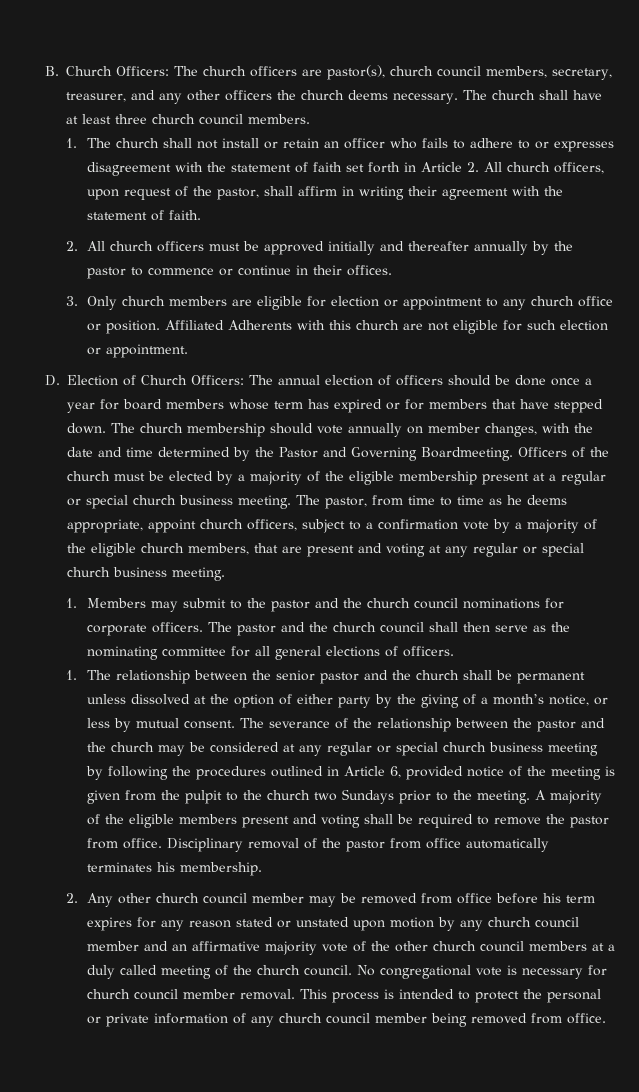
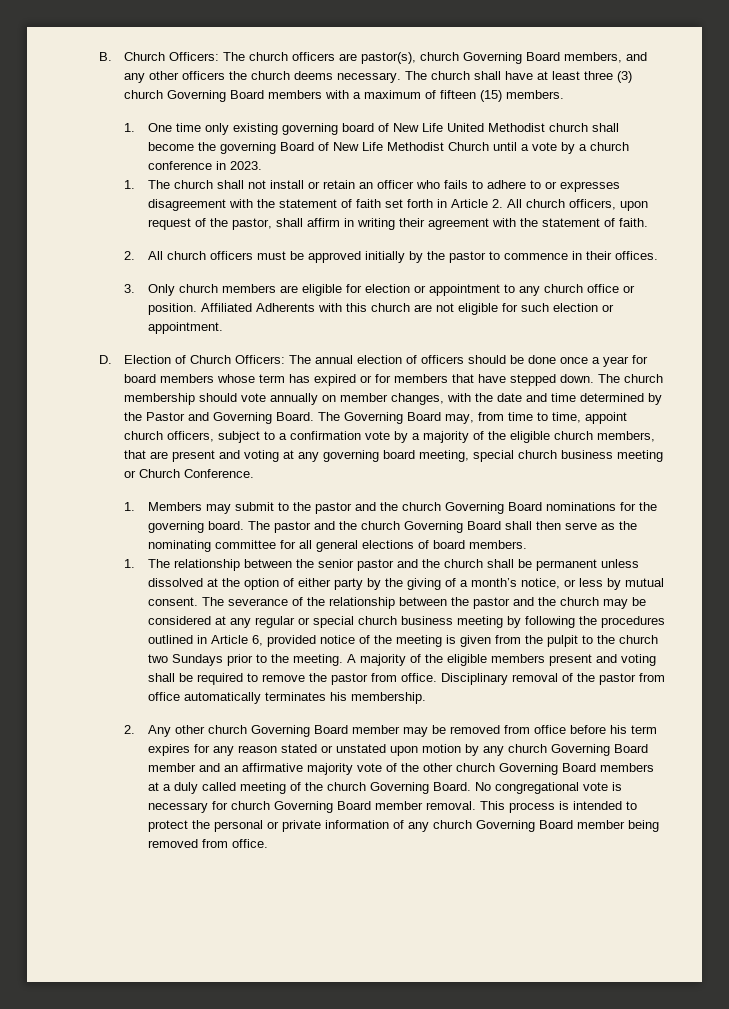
[436,66,612,80] [65,92,126,102] council members, secretary, treasurer, -> [462,52,622,64] Governing Board members,
[151,114,310,125] church council members. -> [616,71,632,83] [123,90,564,102] [123,123,619,135] [147,142,629,154] [147,161,262,170] (3) church Governing Board members with a maximum of fifteen (15) members. // 1. One time only existing governing board of New Life United Methodist church shall become the governing Board of New Life Methodist Church until a vote by a church conference in 2023.
[379,241,528,255] and thereafter annually -> (405, 257) none
[218,265,291,276] or continue -> (568, 256) none
[420,447,609,461] [66,471,606,485] [66,495,567,509] [66,519,143,533] Boardmeeting. Officers of the church must be elected by a majority of the eligible membership present at a regular or special church business meeting. The pastor, from time to time as he deems appropriate, -> [275,412,581,424] Board. The Governing Board may, from time to time,
[472,543,584,557] [66,567,225,581] regular or special church business meeting. -> [322,450,663,462] [123,469,254,478] governing board meeting, special church business meeting or Church Conference.
[413,598,564,609] [86,622,203,636] council nominations for corporate officers. -> [444,502,657,514] [147,521,244,533] Governing Board nominations for the governing board.
[379,622,424,633] council -> [403,521,501,533] Governing Board
[402,646,454,657] officers. -> [432,540,527,549] board members.
[202,893,247,904] council -> [250,725,348,737] Governing Board
[534,917,579,928] council -> [550,744,648,756] Governing Board
[479,941,524,952] council -> [498,763,596,775] Governing Board
[303,965,352,976] council. -> [369,782,471,794] Governing Board.
[133,989,178,1000] council -> [273,801,371,813] Governing Board
[325,1013,370,1024] council -> [475,820,573,832] Governing Board

